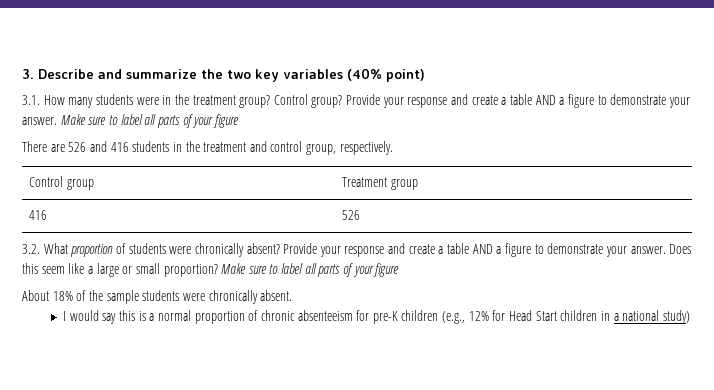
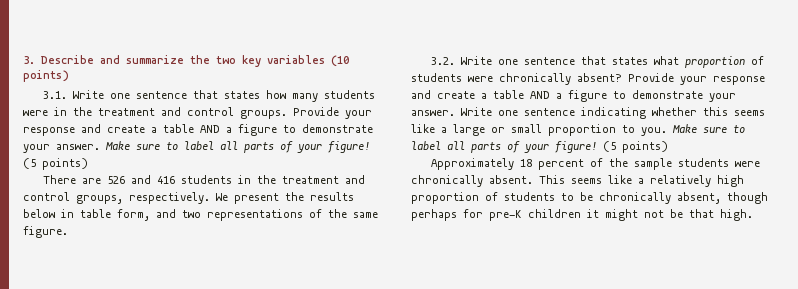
[347,68,425,82] (40% point) -> [331,55,349,67] [23,70,69,82] (10 points)
[43,95,65,105] How -> [72,90,286,99] Write one sentence that states how
[239,94,343,108] group? Control group? -> [161,107,287,119] and control groups.
[212,114,239,128] figure -> [328,141,370,153] [23,158,88,170] figure! (5 points)
[306,144,337,155] group, -> [76,195,123,204] groups,
[29,176,95,190] [342,177,419,190] [29,210,48,220] [342,210,361,220] [22,243,68,254] // Control group | Treatment group // 416 | 526 // 3.2. What -> [216,192,354,204] [23,209,378,221] [23,226,68,238] [430,56,679,65] We present the results below in table form, and two representations of the same figure. // 3.2. Write one sentence that states what
[669,244,692,254] [22,263,65,274] Does this seem -> [461,107,765,119] Write one sentence indicating whether this seems
[163,263,400,277] [22,290,73,301] proportion? Make sure to label all parts of your figure // About 18% -> [548,124,745,136] [411,141,668,153] [430,158,584,170] proportion to you. Make sure to label all parts of your figure! (5 points) // Approximately 18 percent
[63,310,690,324] // I would say this is a normal proportion of chronic absenteeism for pre-K children (e.g., 12% for Head Start children in a national study) -> [539,175,744,187] [411,192,768,204] [411,209,753,221] This seems like a relatively high proportion of students to be chronically absent, though perhaps for pre-K children it might not be that high.

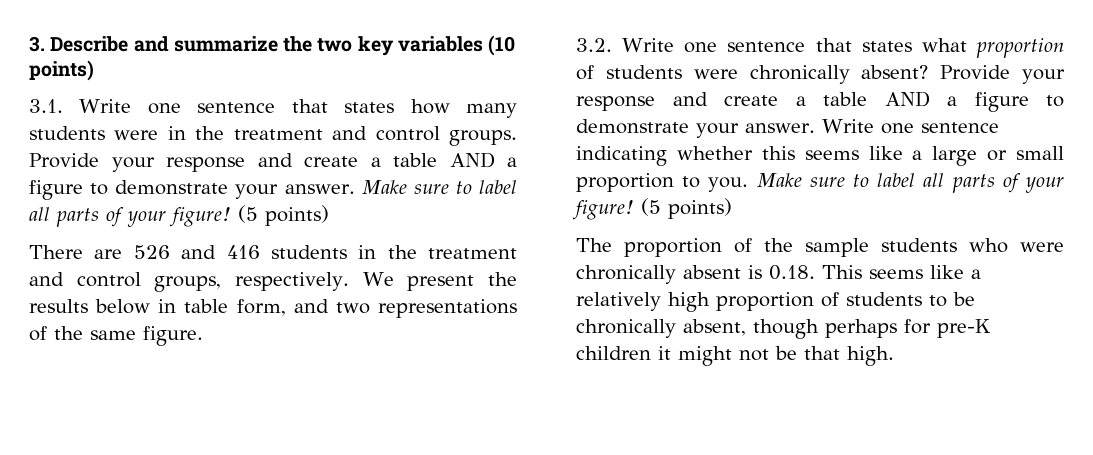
[430,158,584,170] Approximately 18 percent -> [576,238,722,257] The proportion
[734,161,760,167] [411,175,533,187] were chronically absent. -> [969,238,1064,253] [576,265,815,284] who were chronically absent is 0.18.

